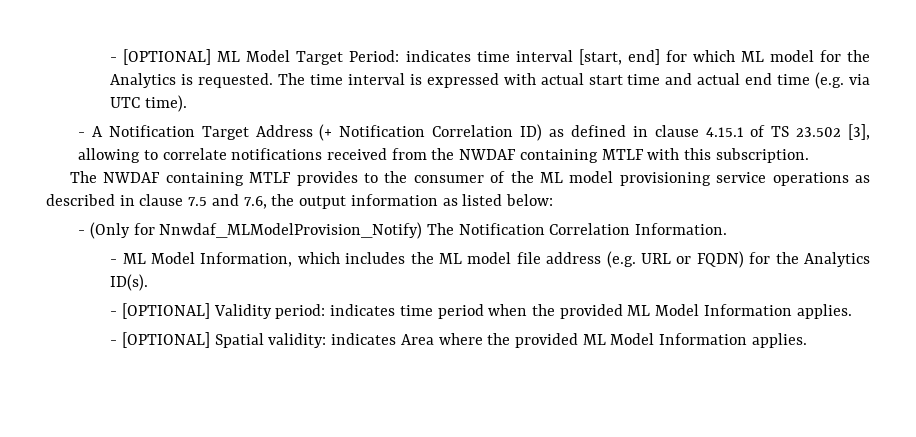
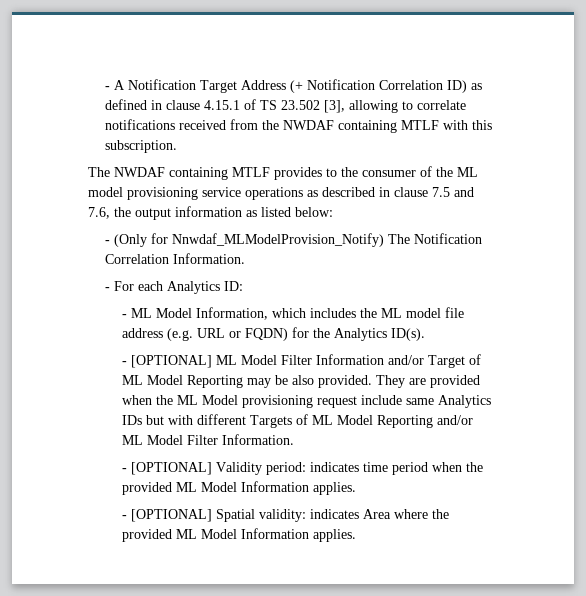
[110,49,870,65] [110,72,871,89] [110,95,187,112] [78,132,86,137] - [OPTIONAL] ML Model Target Period: indicates time interval [start, end] for which ML model for the Analytics is requested. The time interval is expressed with actual start time and actual end time (e.g. via UTC time). // - -> [105,86,111,90] -
(728, 229) none -> [105,281,244,294] // - For each Analytics ID:
(149, 282) none -> [122,354,482,368] [122,375,481,388] [122,395,492,408] [122,414,474,428] [122,434,295,445] // - [OPTIONAL] ML Model Filter Information and/or Target of ML Model Reporting may be also provided. They are provided when the ML Model provisioning request include same Analytics IDs but with different Targets of ML Model Reporting and/or ML Model Filter Information.

